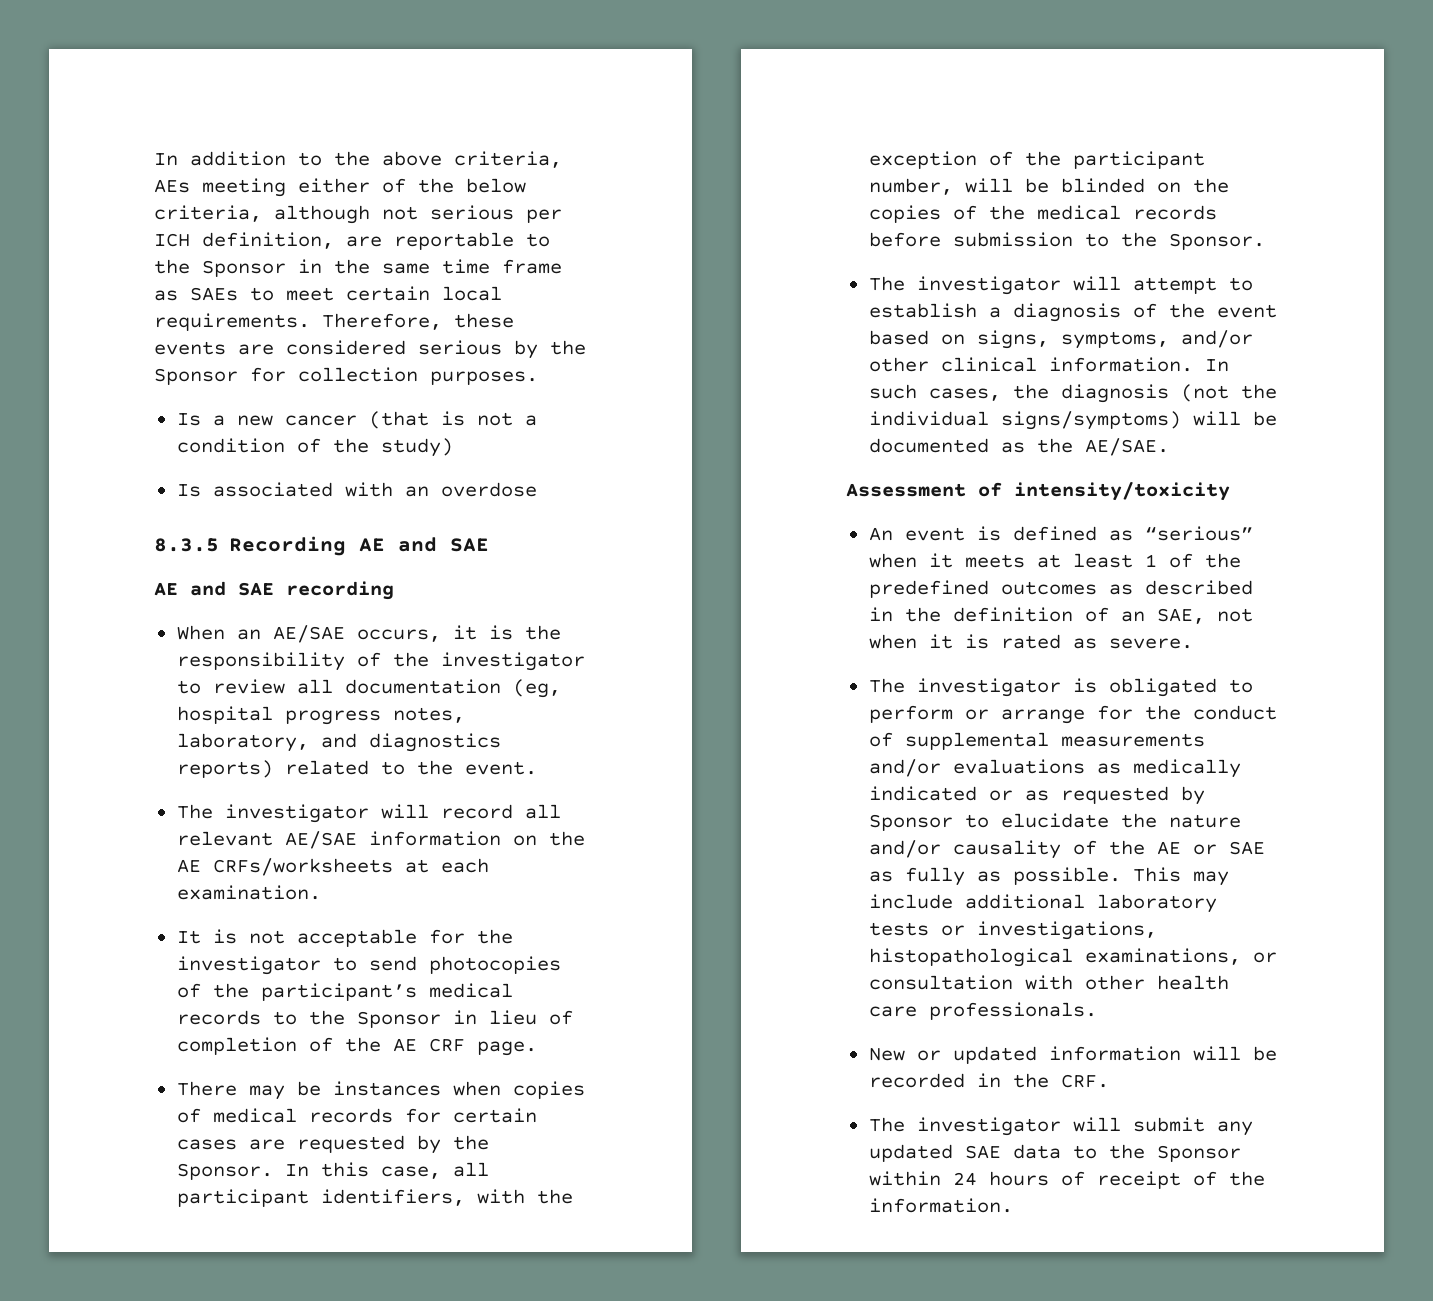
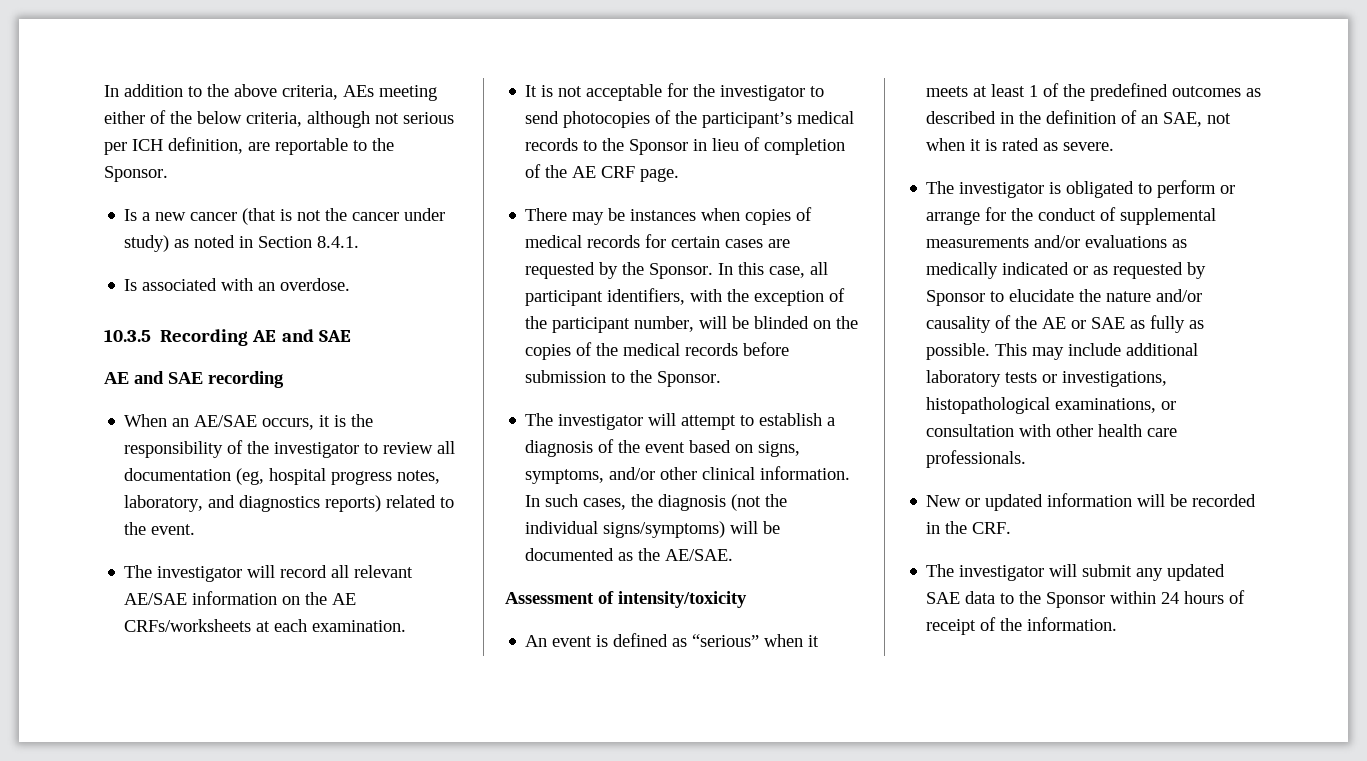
[202,259,562,277] [154,286,502,301] [154,313,514,331] [154,340,586,359] [154,367,538,385] Sponsor in the same time frame as SAEs to meet certain local requirements. Therefore, these events are considered serious by the Sponsor for collection purposes. -> [104,166,168,182] Sponsor.
[524,415,537,426] [176,438,453,457] a condition of the study) -> [325,208,446,221] [124,235,360,252] the cancer under study) as noted in Section 8.4.1.
[440,482,537,497] [154,538,219,552] overdose // 8.3.5 -> [280,278,351,291] [104,329,151,342] overdose. // 10.3.5

